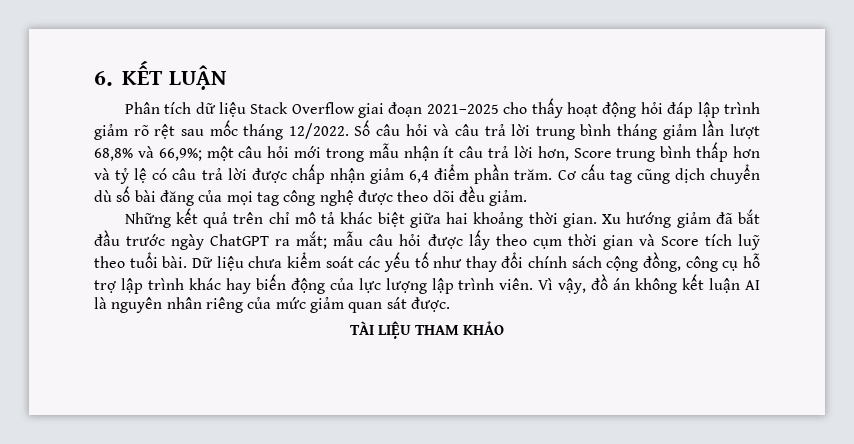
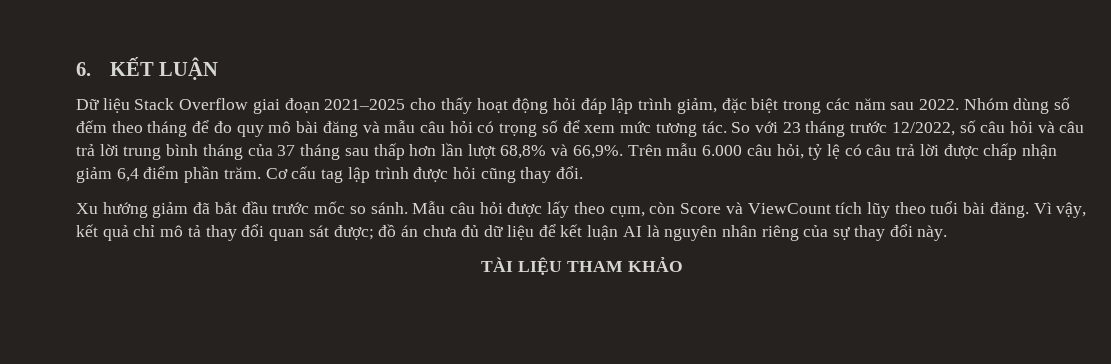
[124,102,216,114] Phân tích dữ -> [76,99,99,110] Dữ
[94,120,371,140] giảm rõ rệt sau mốc tháng 12/2022. Số -> [676,97,1071,114] [76,120,976,137] giảm, đặc biệt trong các năm sau 2022. Nhóm dùng số đếm theo tháng để đo quy mô bài đăng và mẫu câu hỏi có trọng số để xem mức tương tác. So với 23 tháng trước 12/2022, số
[662,120,761,140] [94,142,761,162] [94,168,110,180] giảm lần lượt 68,8% và 66,9%; một câu hỏi mới trong mẫu nhận ít câu trả lời hơn, Score trung bình thấp hơn và -> [247,143,804,160] của 37 tháng sau thấp hơn lần lượt 68,8% và 66,9%. Trên mẫu 6.000 câu hỏi,
[636,164,761,184] [94,186,528,206] [124,208,597,228] cũng dịch chuyển dù số bài đăng của mọi tag công nghệ được theo dõi đều giảm. // Những kết quả trên chỉ mô tả khác biệt giữa hai khoảng thời gian. -> [347,166,584,183] lập trình được hỏi cũng thay đổi. //
[171,231,364,250] ngày ChatGPT ra mắt; mẫu -> [314,201,446,214] mốc so sánh. Mẫu
[532,234,760,250] [94,252,760,272] [94,274,678,294] cụm thời gian và Score tích luỹ theo tuổi bài. Dữ liệu chưa kiểm soát các yếu tố như thay đổi chính sách cộng đồng, công cụ hỗ trợ lập trình khác hay biến động của lực lượng lập trình viên. Vì vậy, đồ án không -> [609,201,1087,218] [76,224,556,241] cụm, còn Score và ViewCount tích lũy theo tuổi bài đăng. Vì vậy, kết quả chỉ mô tả thay đổi quan sát được; đồ án chưa đủ dữ liệu để
[275,297,450,313] mức giảm quan sát được. -> [833,224,948,241] sự thay đổi này.

